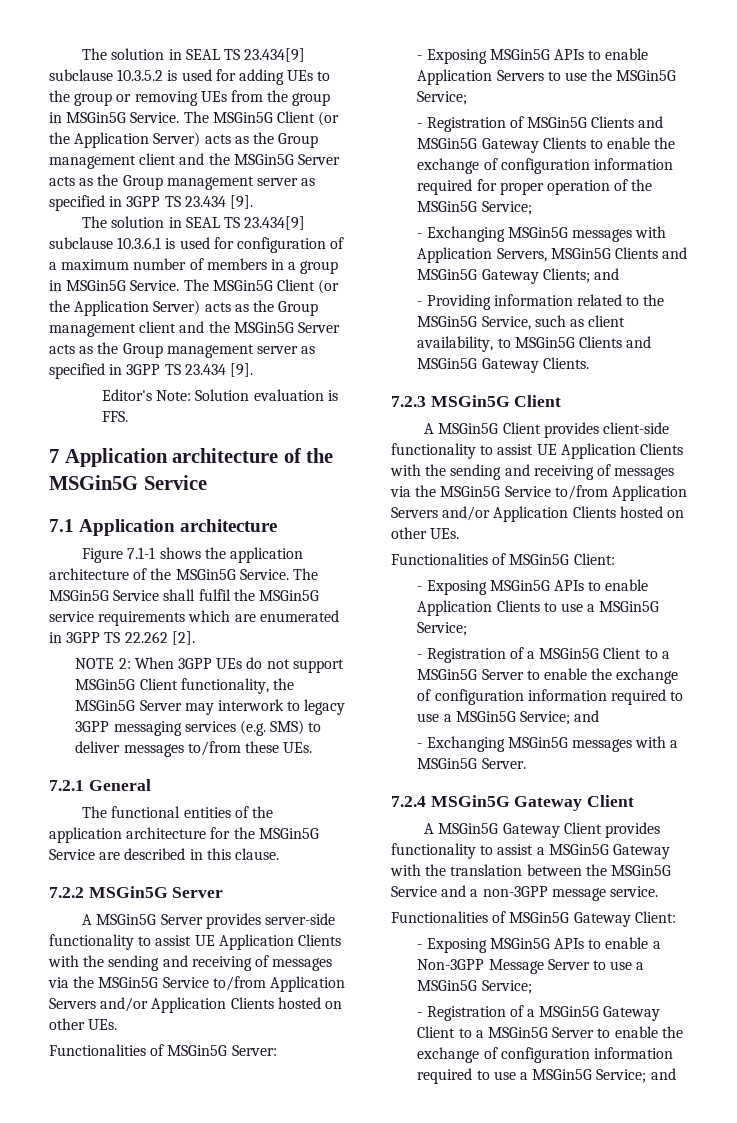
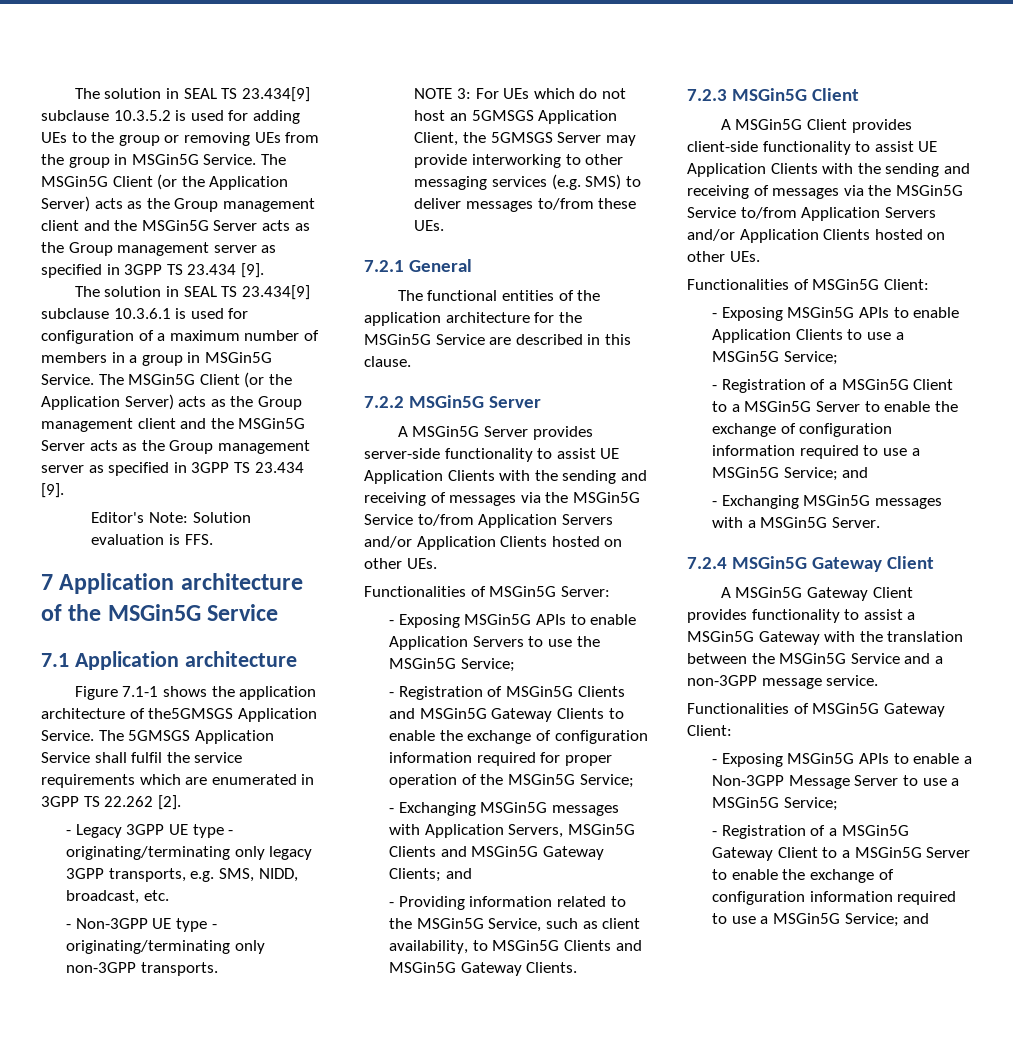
[150,568,318,580] [49,590,109,601] the MSGin5G Service. The MSGin5G -> [148,708,317,722] [41,730,274,744] the5GMSGS Application Service. The 5GMSGS Application
[258,590,319,601] MSGin5G -> (190, 757) none
[75,657,344,673] [75,678,295,694] [75,699,346,715] [75,721,110,732] NOTE 2: When 3GPP UEs do not support MSGin5G Client functionality, the MSGin5G Server may interwork to legacy 3GPP -> [66,824,234,838] [66,846,313,860] [66,868,298,882] [66,890,169,904] [66,918,217,932] [66,940,265,954] [66,962,218,976] [414,88,626,99] [414,110,618,124] [414,132,636,146] [414,154,624,168] - Legacy 3GPP UE type - originating/terminating only legacy 3GPP transports, e.g. SMS, NIDD, broadcast, etc. // - Non-3GPP UE type - originating/terminating only non-3GPP transports. // NOTE 3: For UEs which do not host an 5GMSGS Application Client, the 5GMSGS Server may provide interworking to other

